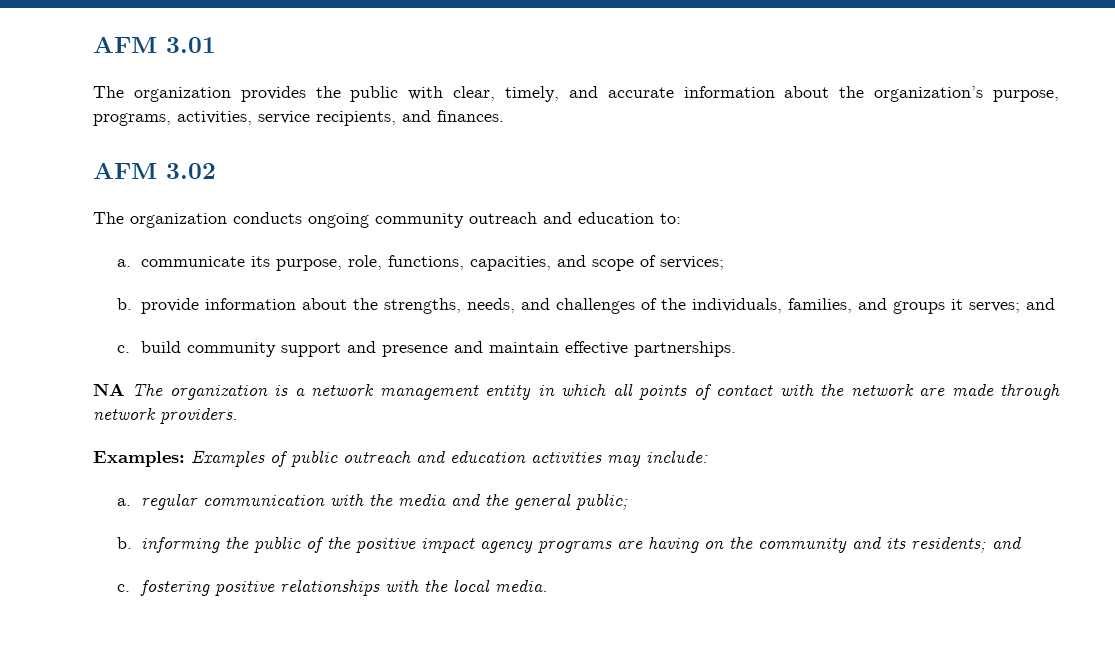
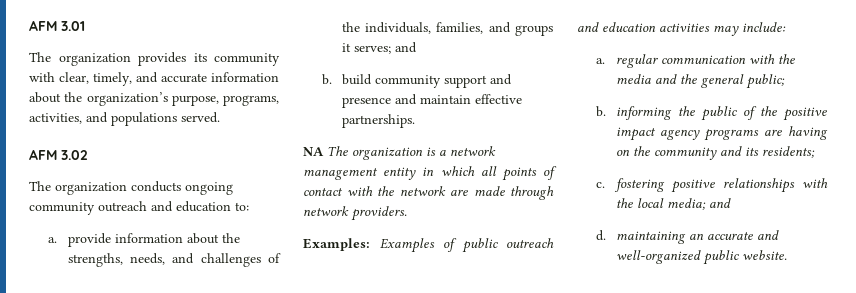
[315,86,399,102] the public -> [193,53,280,66] its community
[258,110,504,126] service recipients, and finances. -> [86,112,220,126] and populations served.
[140,255,724,271] [116,298,132,310] communicate its purpose, role, functions, capacities, and scope of services; // b. -> (58, 240) none
[116,345,130,353] c. -> [322,74,333,85] b.
[991,536,1022,549] and -> (815, 152) none
[494,579,548,592] media. -> [666,198,731,210] [596,230,779,244] [615,250,787,265] media; and // d. maintaining an accurate and well-organized public website.

